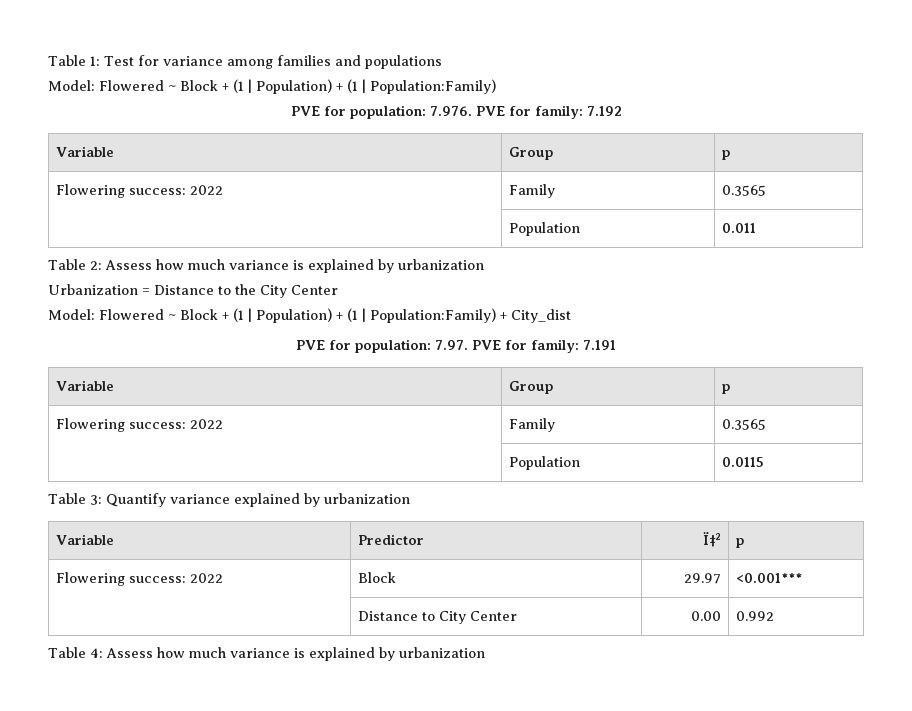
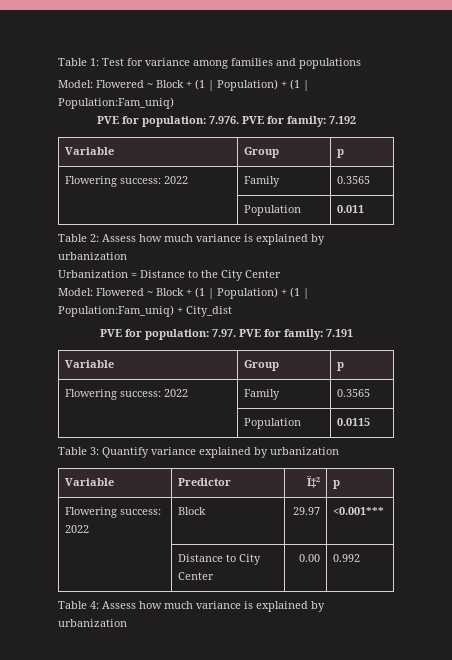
[370,79,496,94] Population:Family) -> [58,97,174,109] Population:Fam_uniq)
[370,308,496,323] Population:Family) -> [58,305,174,317] Population:Fam_uniq)

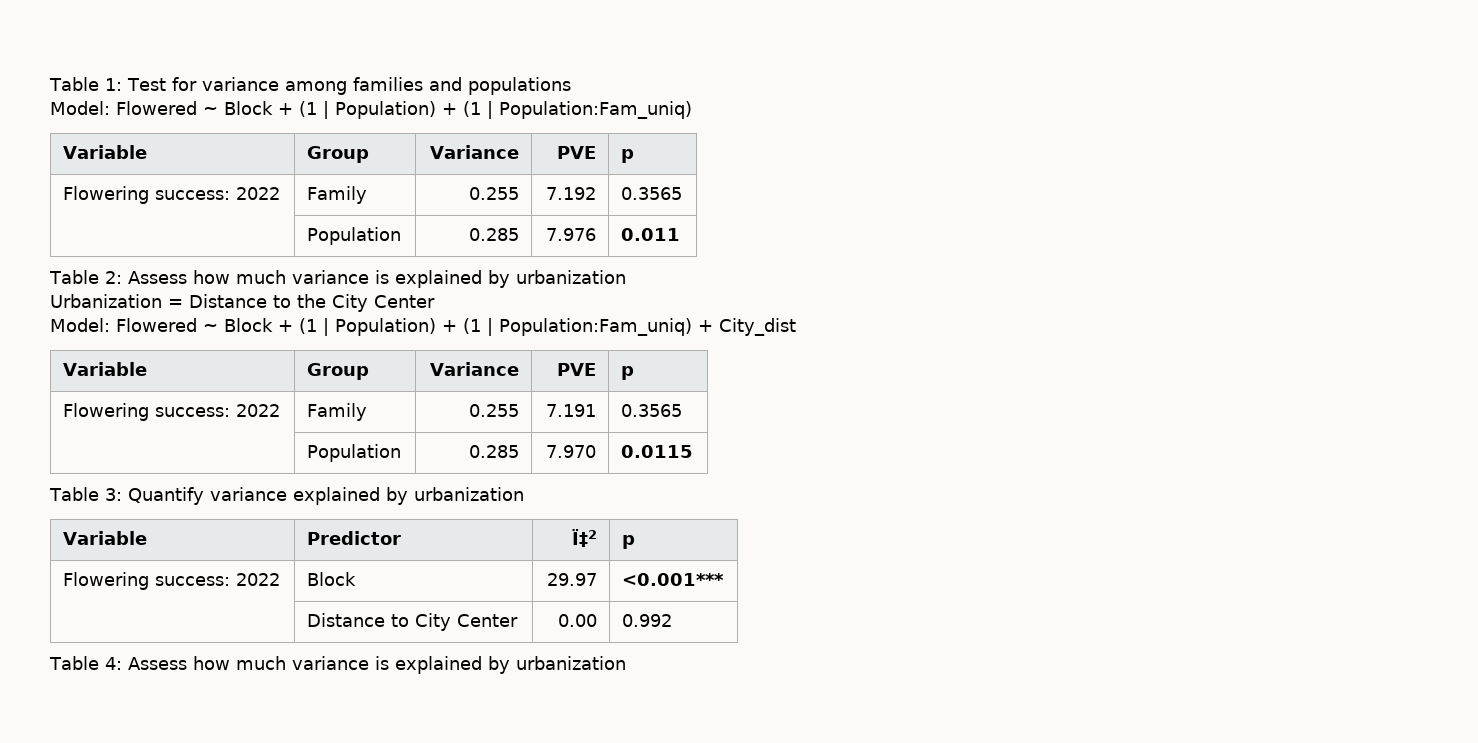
[96,116,356,127] [65,147,115,155] [244,147,280,158] [337,149,345,158] [65,176,189,187] [244,176,281,187] [337,176,371,184] [244,205,302,216] // PVE for population: 7.976. PVE for family: 7.192 // Variable | Group | p // Flowering success: 2022 | Family | 0.3565 // | Population -> [62,145,147,159] [306,146,369,163] [430,145,520,159] [557,146,597,159] [620,149,634,163] [62,186,280,204] [306,186,367,204] [469,187,520,200] [546,187,597,200] [620,187,682,200] [306,227,401,245] [469,228,520,241] [546,228,597,241] // Variable | Group | Variance | PVE | p // Flowering success: 2022 | Family | 0.255 | 7.192 | 0.3565 // | Population | 0.285 | 7.976
[99,329,353,340] [65,360,115,368] [244,360,280,371] [337,362,345,371] [65,389,189,400] [244,389,281,400] [337,389,371,397] [244,418,302,429] // PVE for population: 7.97. PVE for family: 7.191 // Variable | Group | p // Flowering success: 2022 | Family | 0.3565 // | Population -> [62,362,147,376] [306,363,369,380] [430,362,520,376] [557,363,597,376] [620,366,634,380] [62,403,280,421] [306,403,367,421] [469,404,520,417] [546,404,597,417] [620,404,682,417] [306,444,401,462] [469,445,520,458] [546,445,597,458] // Variable | Group | Variance | PVE | p // Flowering success: 2022 | Family | 0.255 | 7.191 | 0.3565 // | Population | 0.285 | 7.970

